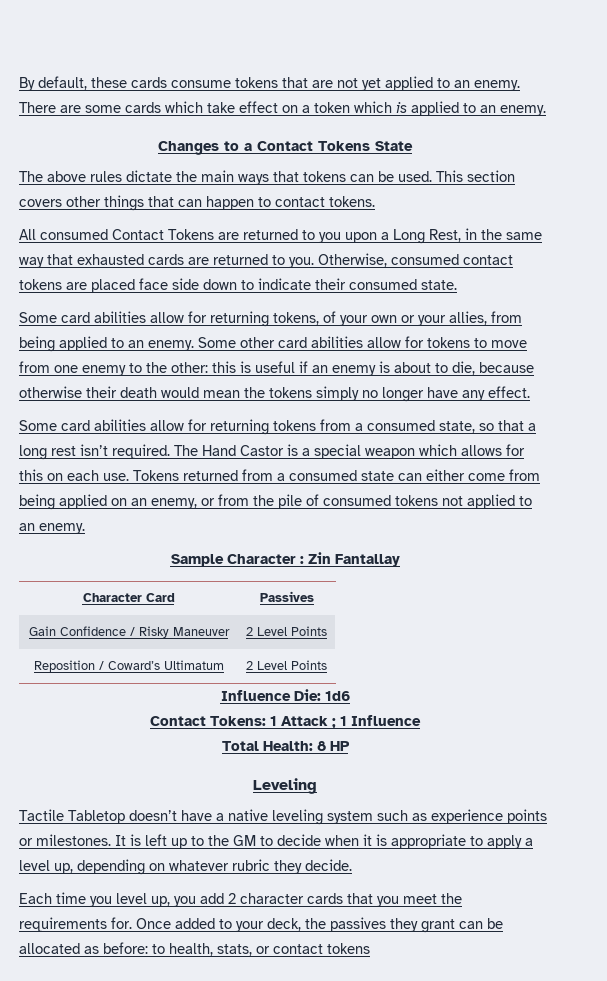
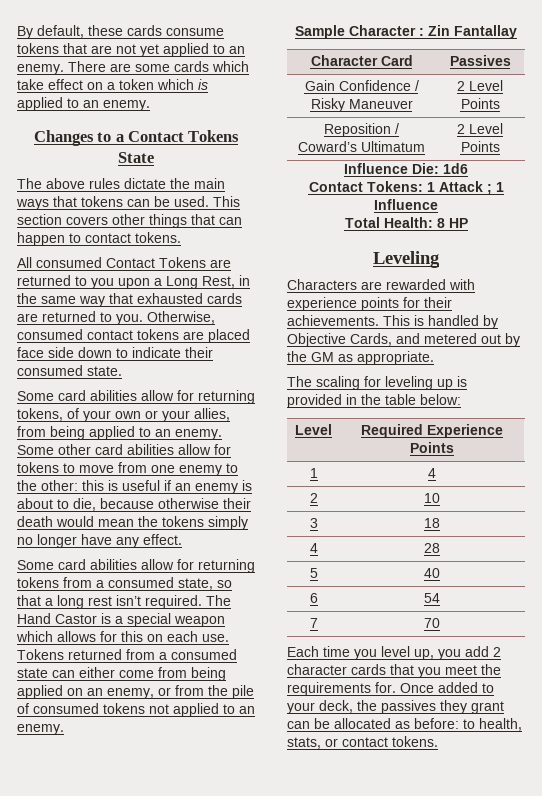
[19,809,547,825] [19,834,533,849] [19,859,352,875] Tactile Tabletop doesn’t have a native leveling system such as experience points or milestones. It is left up to the GM to decide when it is appropriate to apply a level up, depending on whatever rubric they decide. -> [287,279,475,290] [287,297,452,311] [287,315,498,329] [287,333,520,347] [287,351,434,365] [287,376,467,390] [287,394,461,408] [295,424,332,435] [361,424,503,438] [410,442,454,453] [309,468,318,478] [428,468,436,478] [309,493,318,503] [424,493,440,503] [309,518,318,528] [424,518,440,528] [309,543,318,553] [424,543,440,553] [309,568,318,578] [424,568,440,578] [309,593,318,603] [424,593,440,603] [309,618,318,628] [424,618,440,628] Characters are rewarded with experience points for their achievements. This is handled by Objective Cards, and metered out by the GM as appropriate. // The scaling for leveling up is provided in the table below: // Level | Required Experience Points // 1 | 4 // 2 | 10 // 3 | 18 // 4 | 28 // 5 | 40 // 6 | 54 // 7 | 70
[327,943,370,954] tokens -> [392,736,438,747] tokens.

